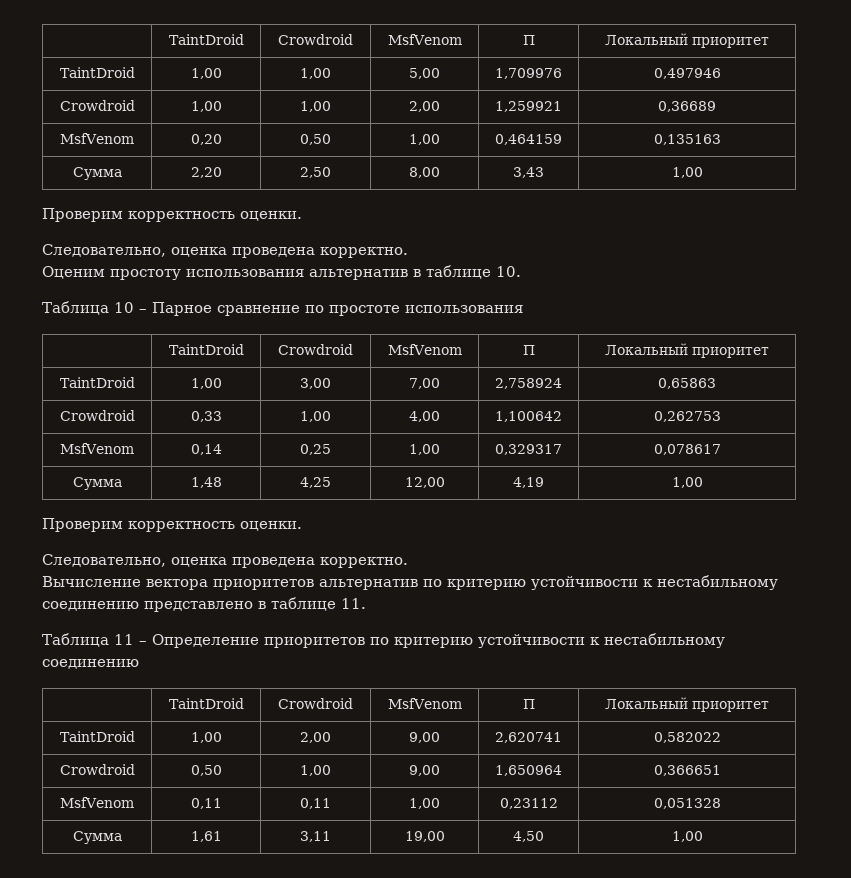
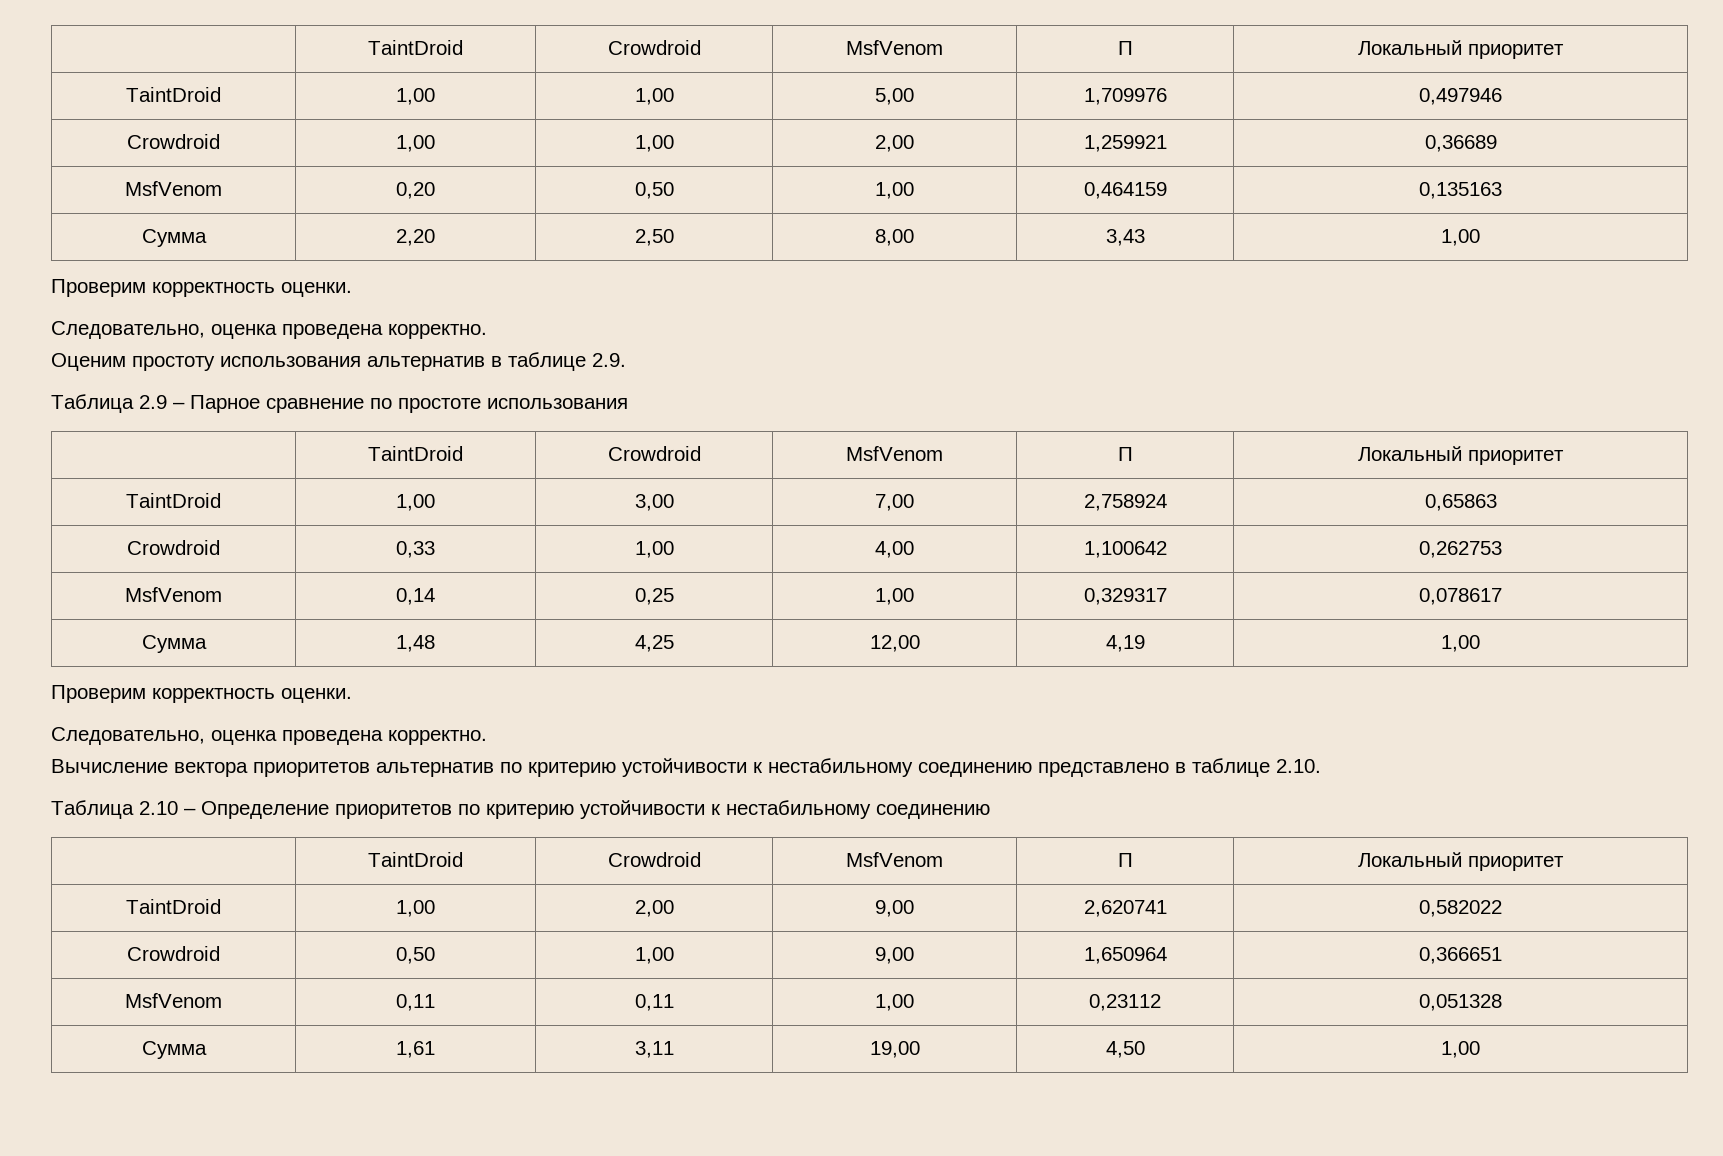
[496,266,521,277] [42,301,134,315] 10. // Таблица 10 -> [592,353,626,367] [51,394,167,413] 2.9. // Таблица 2.9
[341,598,366,609] [42,633,134,647] 11. // Таблица 11 -> [1276,759,1321,773] [51,800,178,819] 2.10. // Таблица 2.10

